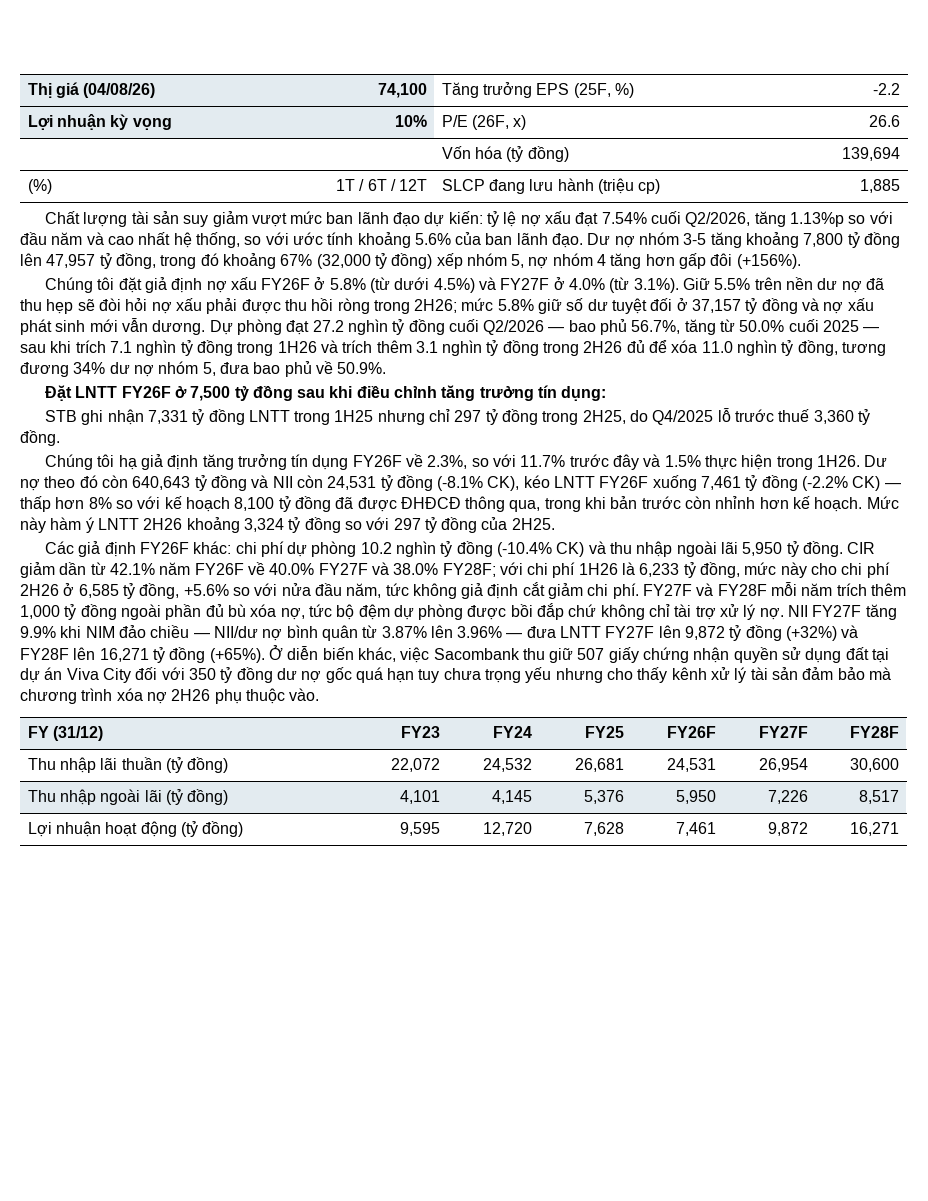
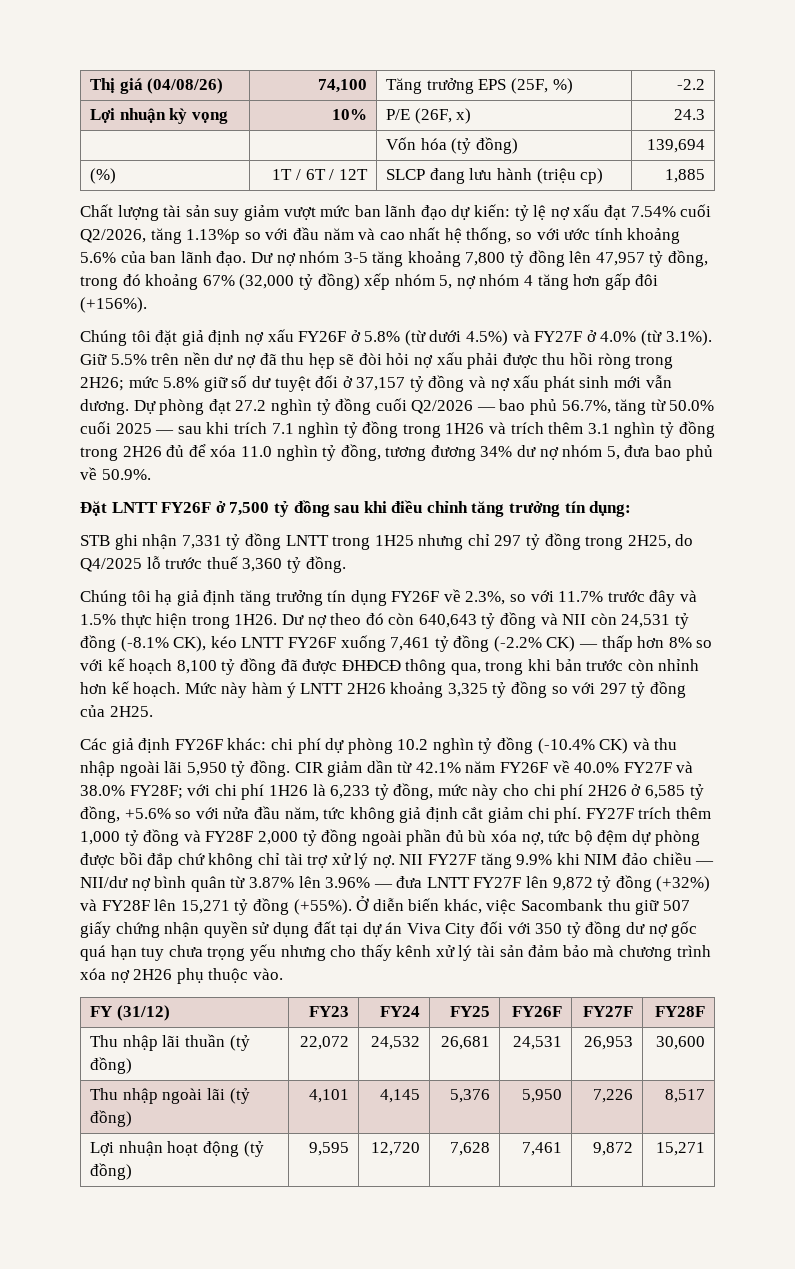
[869,115,901,127] 26.6 -> [673,109,705,120] 24.3
[243,518,284,532] 3,324 -> [447,683,488,697] 3,325
[696,582,833,596] và FY28F mỗi năm -> (634, 813) none
(117, 612) none -> [183,829,358,846] và FY28F 2,000 tỷ đồng
[99,647,265,663] 16,271 tỷ đồng (+65%). -> [180,898,352,915] 15,271 tỷ đồng (+55%).
[759,758,809,772] 26,954 -> [583,1036,633,1050] 26,953
[850,822,900,836] 16,271 -> [655,1142,705,1156] 15,271

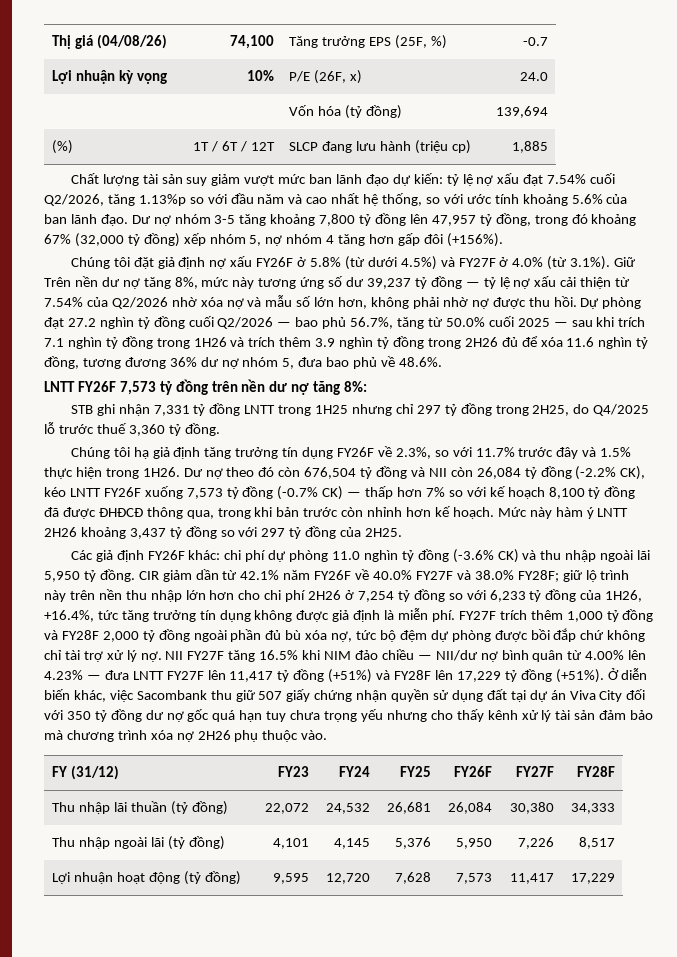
[676,79,705,90] -2.2 -> [522,37,548,46] -0.7
[673,109,705,120] 24.3 -> [519,72,548,81] 24.0
[110,352,674,369] [80,375,672,392] [80,399,129,415] 5.5% trên nền dư nợ đã thu hẹp sẽ đòi hỏi nợ xấu phải được thu hồi ròng trong 2H26; mức 5.8% giữ số dư tuyệt đối ở 37,157 tỷ đồng và nợ xấu phát sinh mới vẫn dương. -> [44,276,631,289] [44,295,577,309] Trên nền dư nợ tăng 8%, mức này tương ứng số dư 39,237 tỷ đồng — tỷ lệ nợ xấu cải thiện từ 7.54% của Q2/2026 nhờ xóa nợ và mẫu số lớn hơn, không phải nhờ nợ được thu hồi.
[587,423,610,434] 3.1 -> [315,338,336,347] 3.9
[240,446,272,457] 11.0 -> [566,337,595,347] 11.6
[480,446,513,457] 34% -> [169,357,197,367] 36%
[101,469,151,480] [80,500,632,517] 50.9%. // Đặt LNTT FY26F ở 7,500 tỷ đồng sau khi điều chỉnh tăng trưởng tín dụng: -> [398,357,442,367] [44,379,368,395] 48.6%. // LNTT FY26F 7,573 tỷ đồng trên nền dư nợ tăng 8%:
[418,614,477,628] 640,643 -> [304,467,357,479] 676,504
[621,613,690,629] [80,635,169,652] 24,531 tỷ đồng (-8.1% -> [476,466,617,480] 26,084 tỷ đồng (-2.2%
[390,635,542,652] 7,461 tỷ đồng (-2.2% -> [186,486,319,500] 7,573 tỷ đồng (-0.7%
[668,637,692,648] 8% -> [425,487,445,497] 7%
[447,683,488,697] 3,325 -> [129,528,166,539] 3,437
[397,737,595,754] 10.2 nghìn tỷ đồng (-10.4% -> [331,549,494,563] 11.0 nghìn tỷ đồng (-3.6%
[187,783,499,800] với chi phí 1H26 là 6,233 tỷ đồng, mức này -> [562,570,630,582] [44,589,235,602] giữ lộ trình này trên nền thu nhập lớn hơn
[645,784,704,800] [80,806,550,823] 6,585 tỷ đồng, +5.6% so với nửa đầu năm, tức không giả định cắt giảm chi -> [357,589,643,602] [44,608,429,622] 7,254 tỷ đồng so với 6,233 tỷ đồng của 1H26, +16.4%, tức tăng trưởng tín dụng không được giả định là miễn
[516,854,553,865] 9.9% -> [259,650,299,660] 16.5%
[248,876,371,888] 3.87% lên 3.96% -> [585,650,647,660] [44,670,83,680] 4.00% lên 4.23%
[552,875,711,892] 9,872 tỷ đồng (+32%) -> [229,669,373,683] 11,417 tỷ đồng (+51%)
[180,898,352,915] 15,271 tỷ đồng (+55%). -> [456,669,604,683] 17,229 tỷ đồng (+51%).
[512,1036,562,1050] [583,1036,633,1050] [655,1036,705,1050] 24,531 | 26,953 | 30,600 -> [447,802,492,814] [509,802,554,814] [570,803,615,814] 26,084 | 30,380 | 34,333
[521,1142,562,1156] [592,1142,633,1156] [655,1142,705,1156] 7,461 | 9,872 | 15,271 -> [455,873,492,884] [509,873,554,884] [570,873,615,884] 7,573 | 11,417 | 17,229

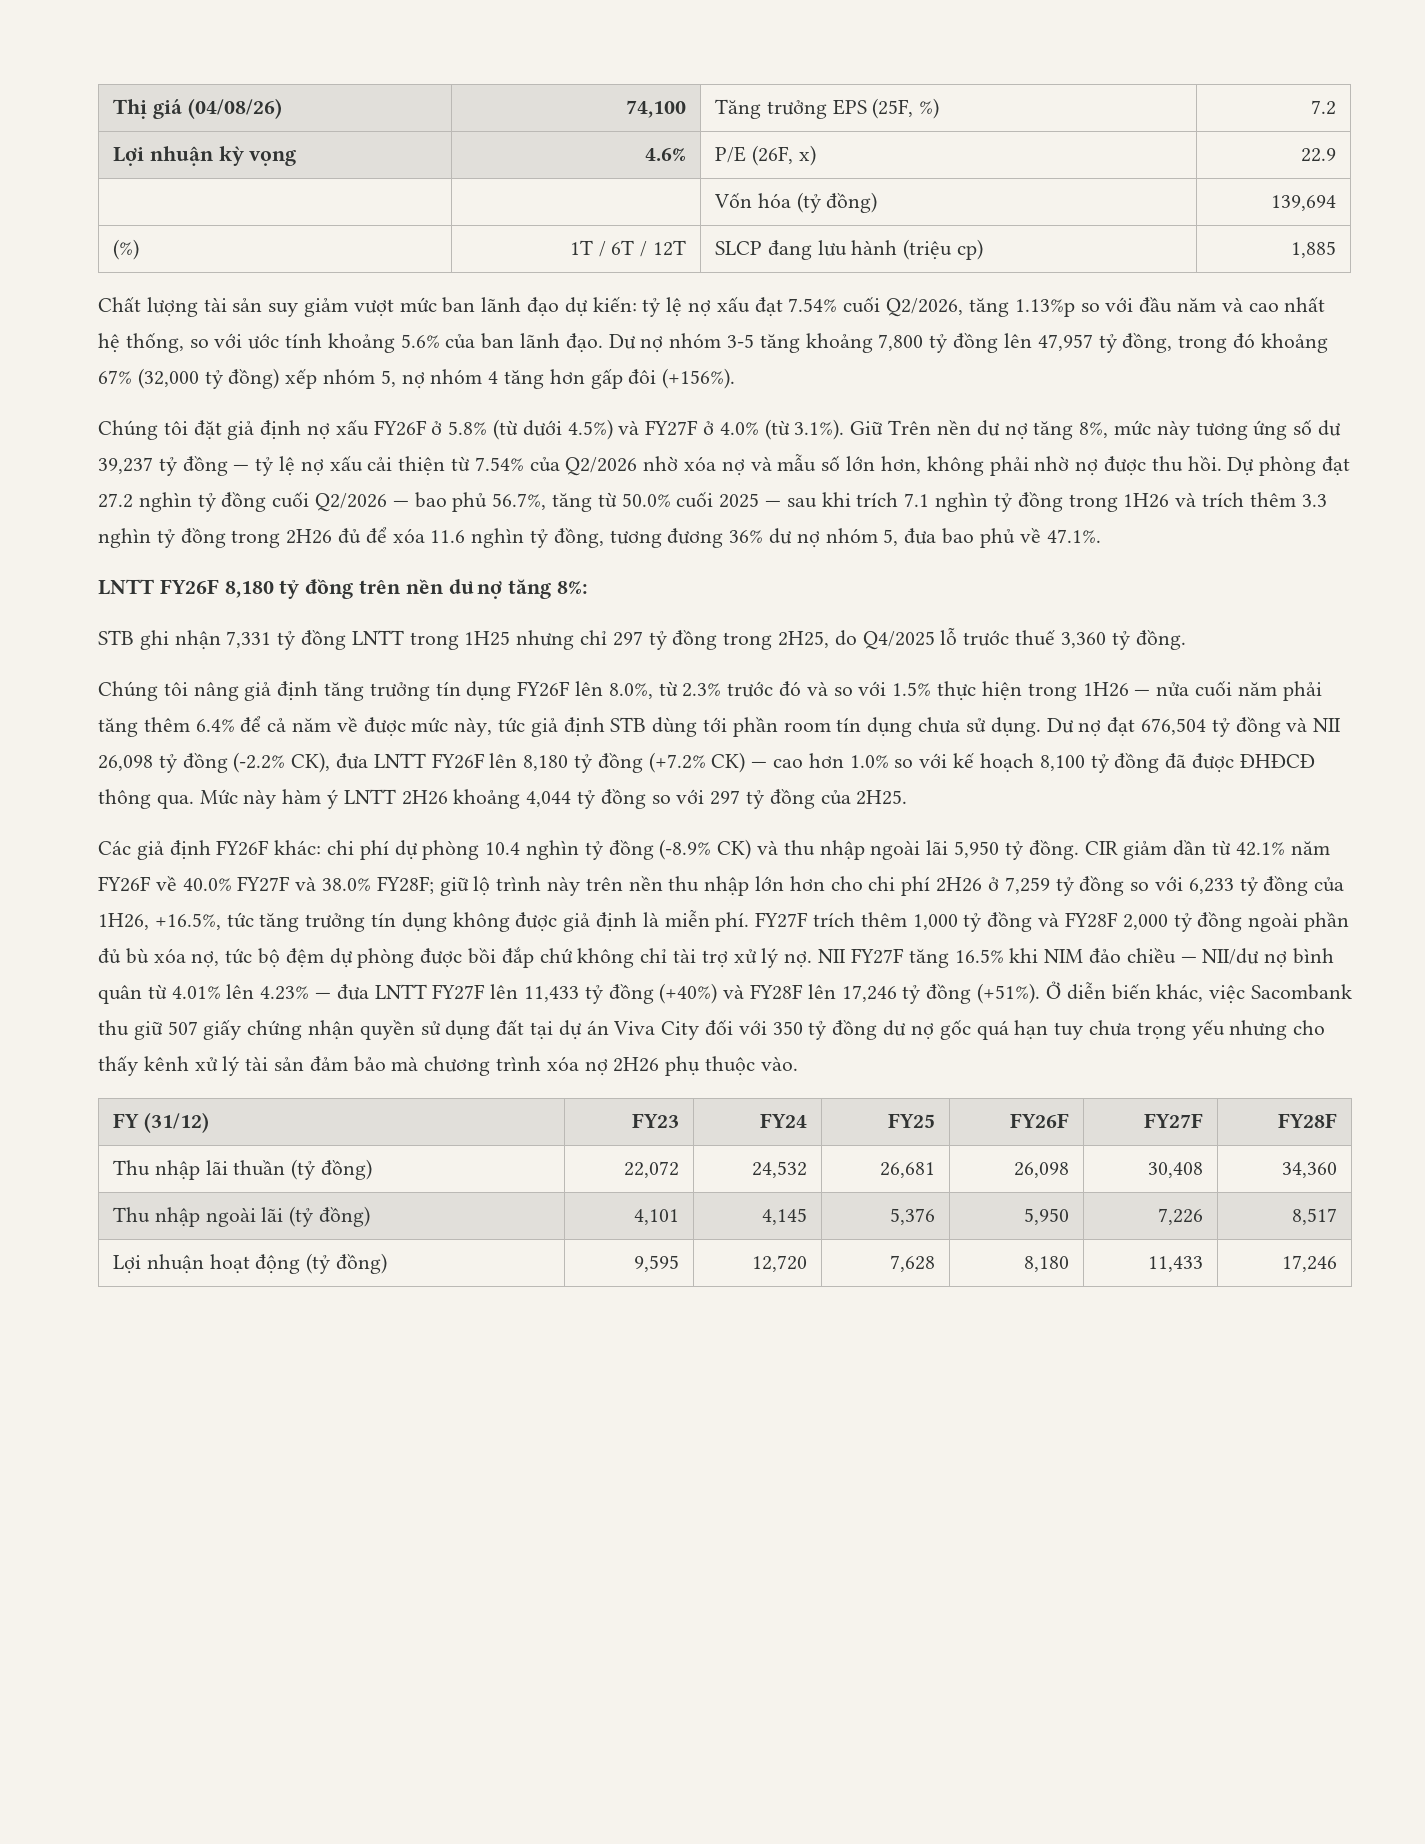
[522,37,548,46] -0.7 -> [1311,100,1337,115] 7.2
[246,70,274,81] 10% -> [645,148,687,161] 4.6%
[519,72,548,81] 24.0 -> [1301,148,1337,162] 22.9
[315,338,336,347] 3.9 -> [1301,494,1327,507] 3.3
[398,357,442,367] [44,381,156,395] 48.6%. // LNTT FY26F 7,573 -> [1046,529,1101,543] [98,579,274,598] 47.1%. // LNTT FY26F 8,180
[133,447,149,459] hạ -> [193,682,239,701] nâng
[377,446,632,459] [44,467,301,479] về 2.3%, so với 11.7% trước đây và 1.5% thực hiện trong 1H26. Dư nợ theo đó còn -> [575,681,1322,701] [98,716,1136,737] lên 8.0%, từ 2.3% trước đó và so với 1.5% thực hiện trong 1H26 — nửa cuối năm phải tăng thêm 6.4% để cả năm về được mức này, tức giả định STB dùng tới phần room tín dụng chưa sử dụng. Dư nợ đạt
[450,467,521,479] còn 26,084 -> [98,755,153,771] 26,098
[44,486,319,500] kéo LNTT FY26F xuống 7,573 tỷ đồng (-0.7% -> [336,752,706,773] đưa LNTT FY26F lên 8,180 tỷ đồng (+7.2%
[365,486,445,499] thấp hơn 7% -> [773,753,889,768] cao hơn 1.0%
[186,506,494,519] qua, trong khi bản trước còn nhỉnh hơn kế hoạch. -> [156,794,194,809] qua.
[129,528,166,539] 3,437 -> [526,791,572,807] 4,044
[331,549,494,563] 11.0 nghìn tỷ đồng (-3.6% -> [485,839,712,860] 10.4 nghìn tỷ đồng (-8.9%
[357,591,394,602] 7,254 -> [1004,877,1050,894] 7,259
[44,610,94,622] +16.4%, -> [154,913,221,930] +16.5%,
[585,650,625,660] 4.00% -> [171,986,221,999] 4.01%
[229,669,373,683] 11,417 tỷ đồng (+51%) -> [524,983,718,1004] 11,433 tỷ đồng (+40%)
[456,671,501,682] 17,229 -> [841,985,897,1002] 17,246
[447,802,492,814] [509,802,554,814] [570,803,615,814] 26,084 | 30,380 | 34,333 -> [1014,1162,1070,1178] [1148,1162,1204,1178] [1282,1162,1338,1178] 26,098 | 30,408 | 34,360
[455,873,492,884] [509,873,554,884] [570,873,615,884] 7,573 | 11,417 | 17,229 -> [1024,1256,1070,1272] [1148,1256,1204,1272] [1282,1255,1338,1272] 8,180 | 11,433 | 17,246

